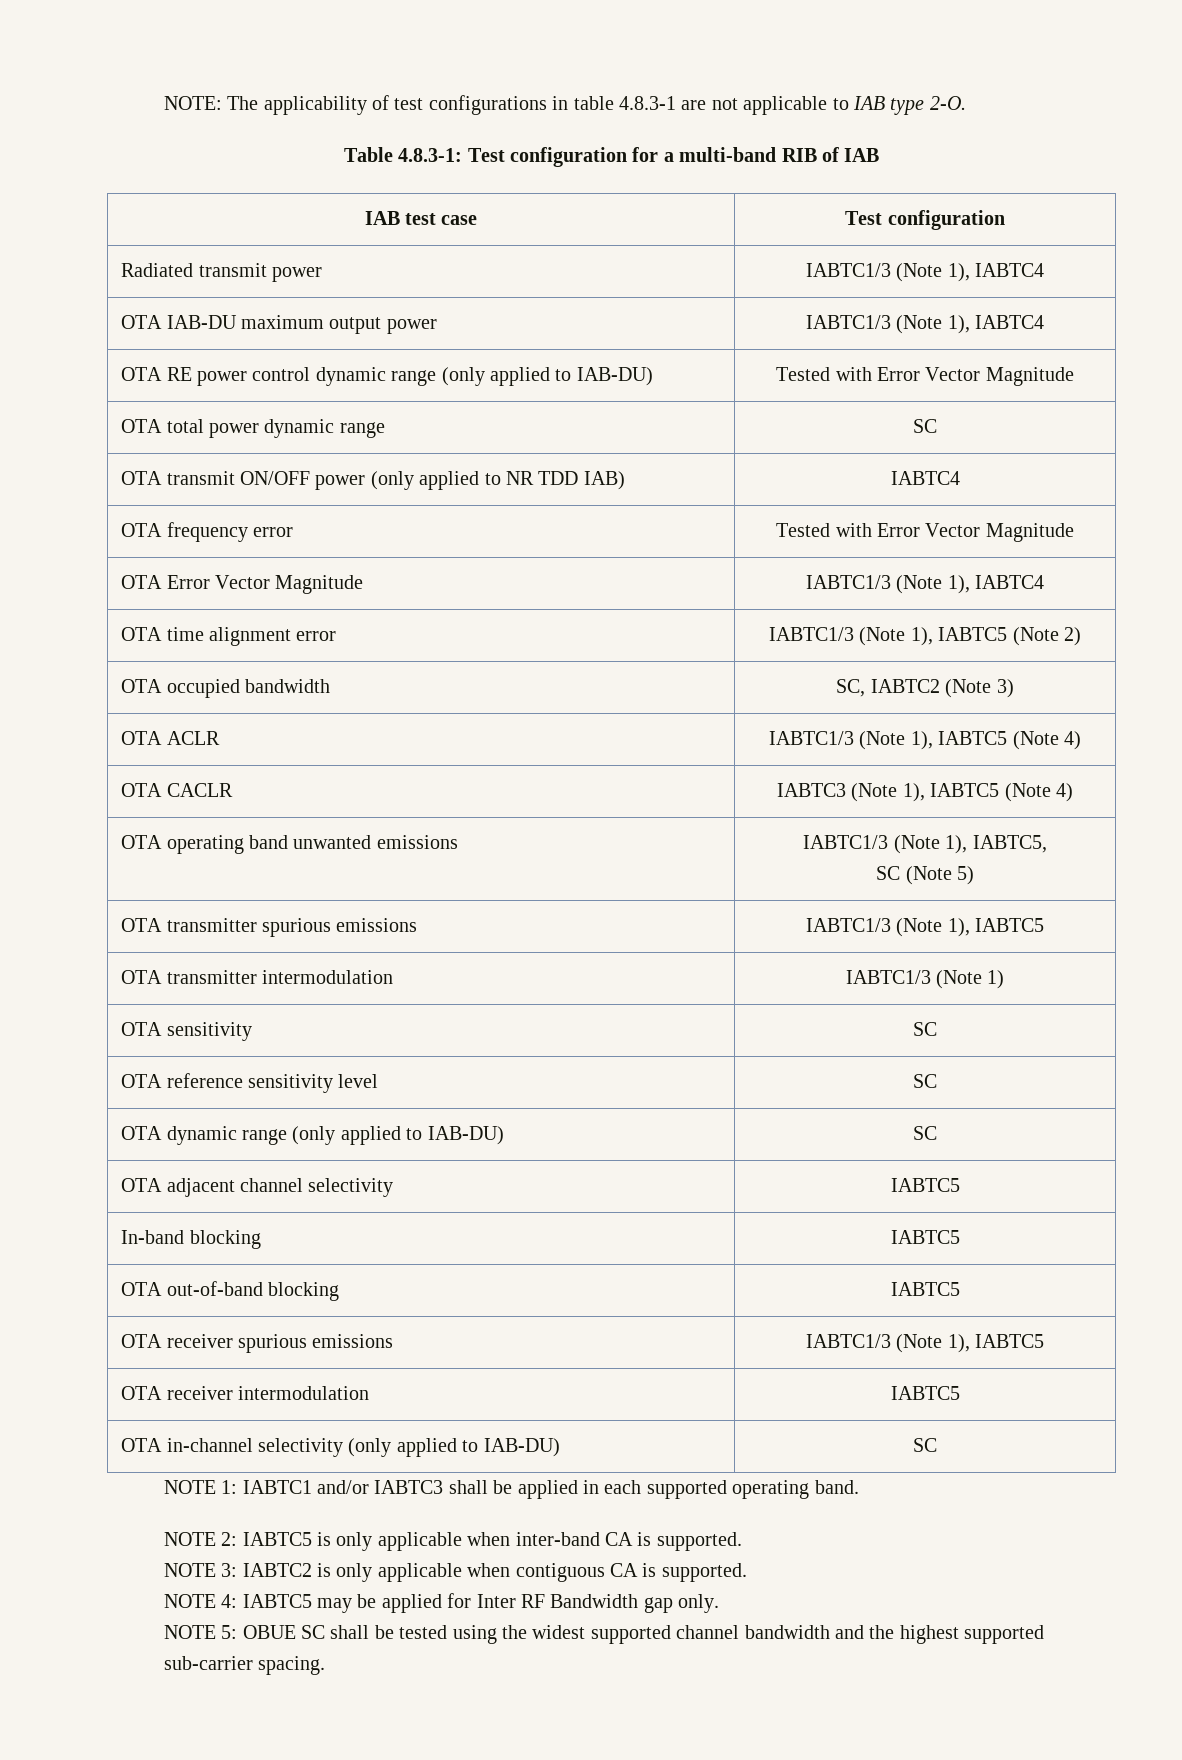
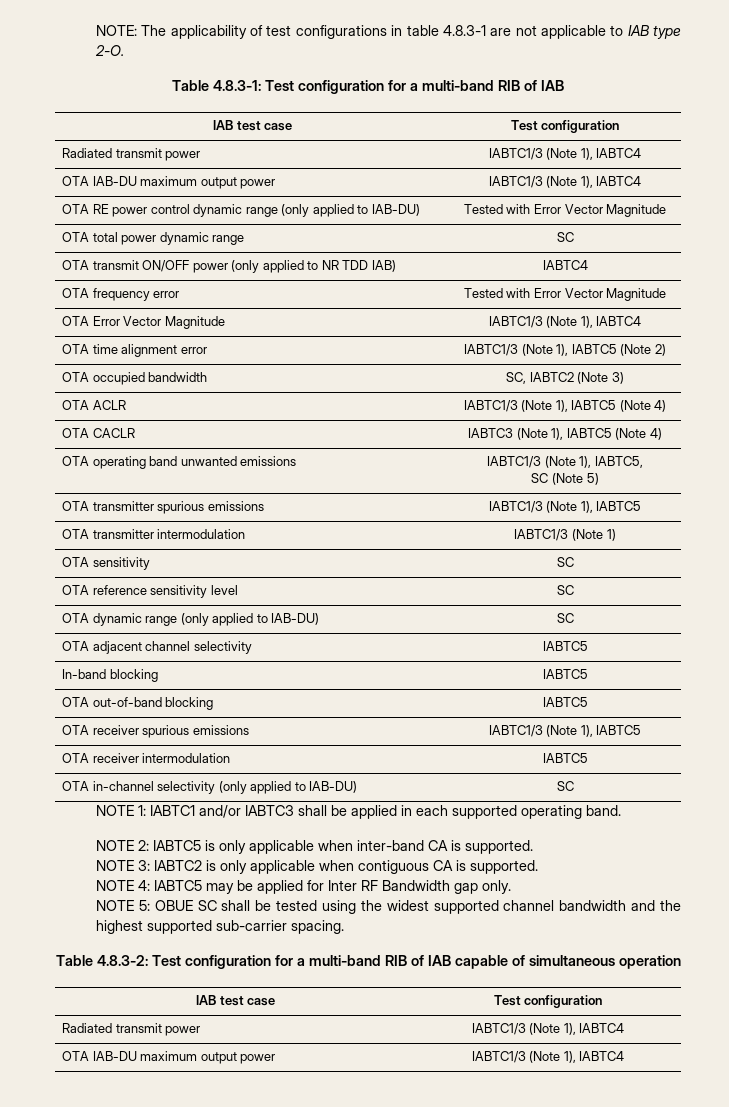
(326, 1665) none -> [55,955,681,969] [195,995,276,1006] [493,995,603,1008] [62,1023,201,1036] [471,1023,625,1035] [62,1051,276,1064] [471,1051,625,1063] // Table 4.8.3-2: Test configuration for a multi-band RIB of IAB capable of simultaneous operation // IAB test case | Test configuration // Radiated transmit power | IABTC1/3 (Note 1), IABTC4 // OTA IAB-DU maximum output power | IABTC1/3 (Note 1), IABTC4

